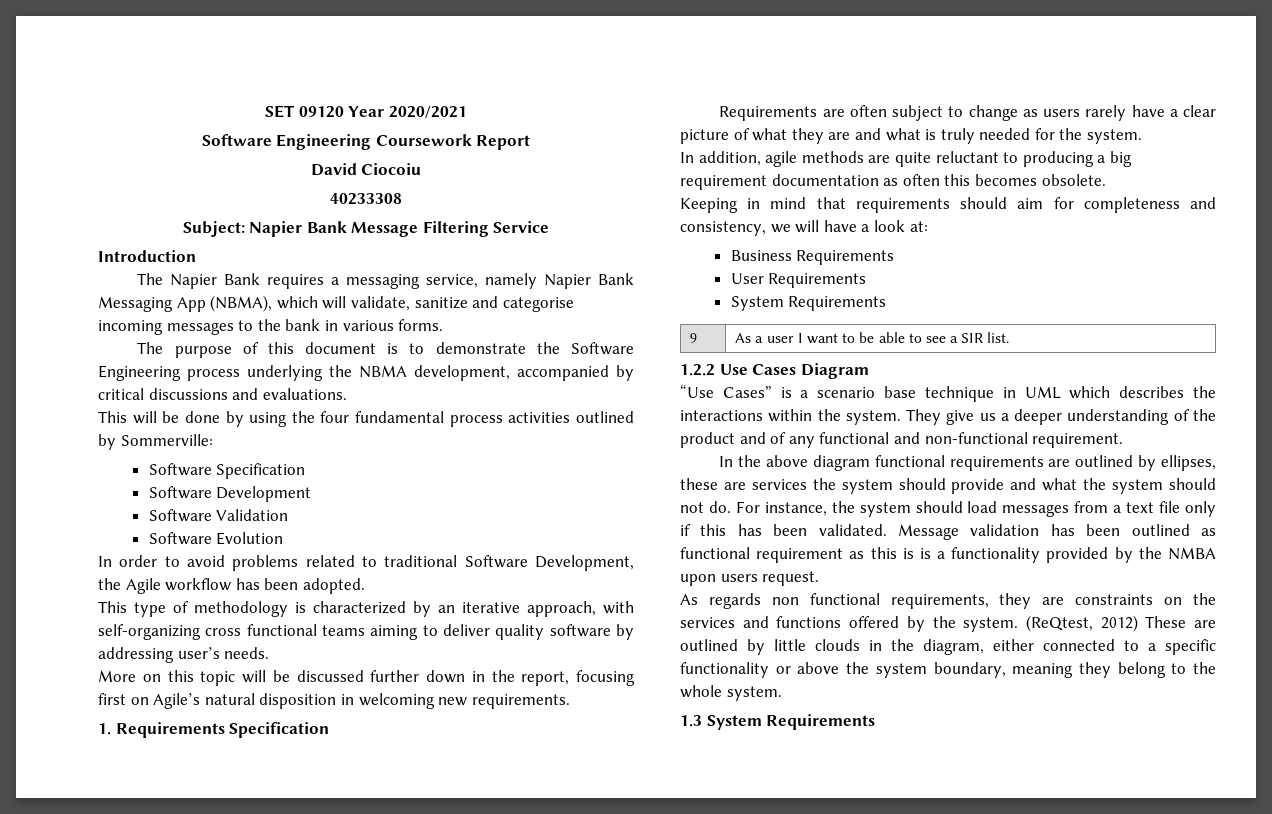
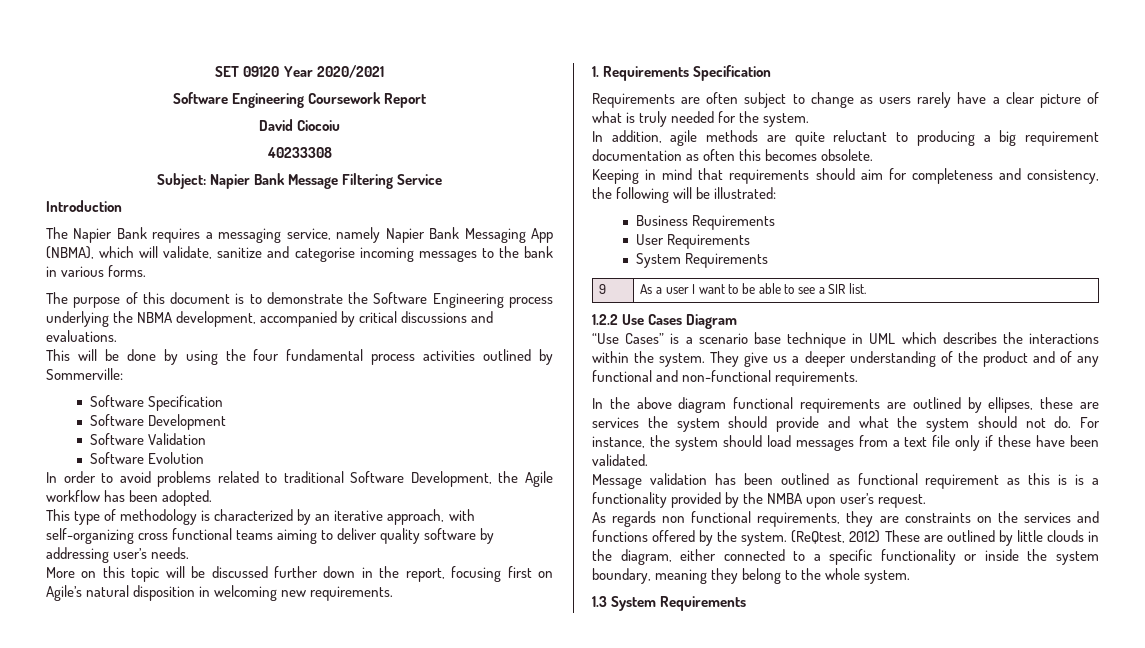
[791,128,921,144] they are and what -> (622, 117) none
[770,220,928,233] we will have a look at: -> [592,187,777,203] the following will be illustrated:
[1032,433,1124,448] requirement. -> [775,371,859,386] requirements.
[700,524,762,536] this has -> [998,435,1066,447] these have
(887, 530) none -> (648, 460) //
[720,574,758,582] users -> [840,493,875,504] user’s
[797,662,840,674] above -> [984,549,1019,561] inside

